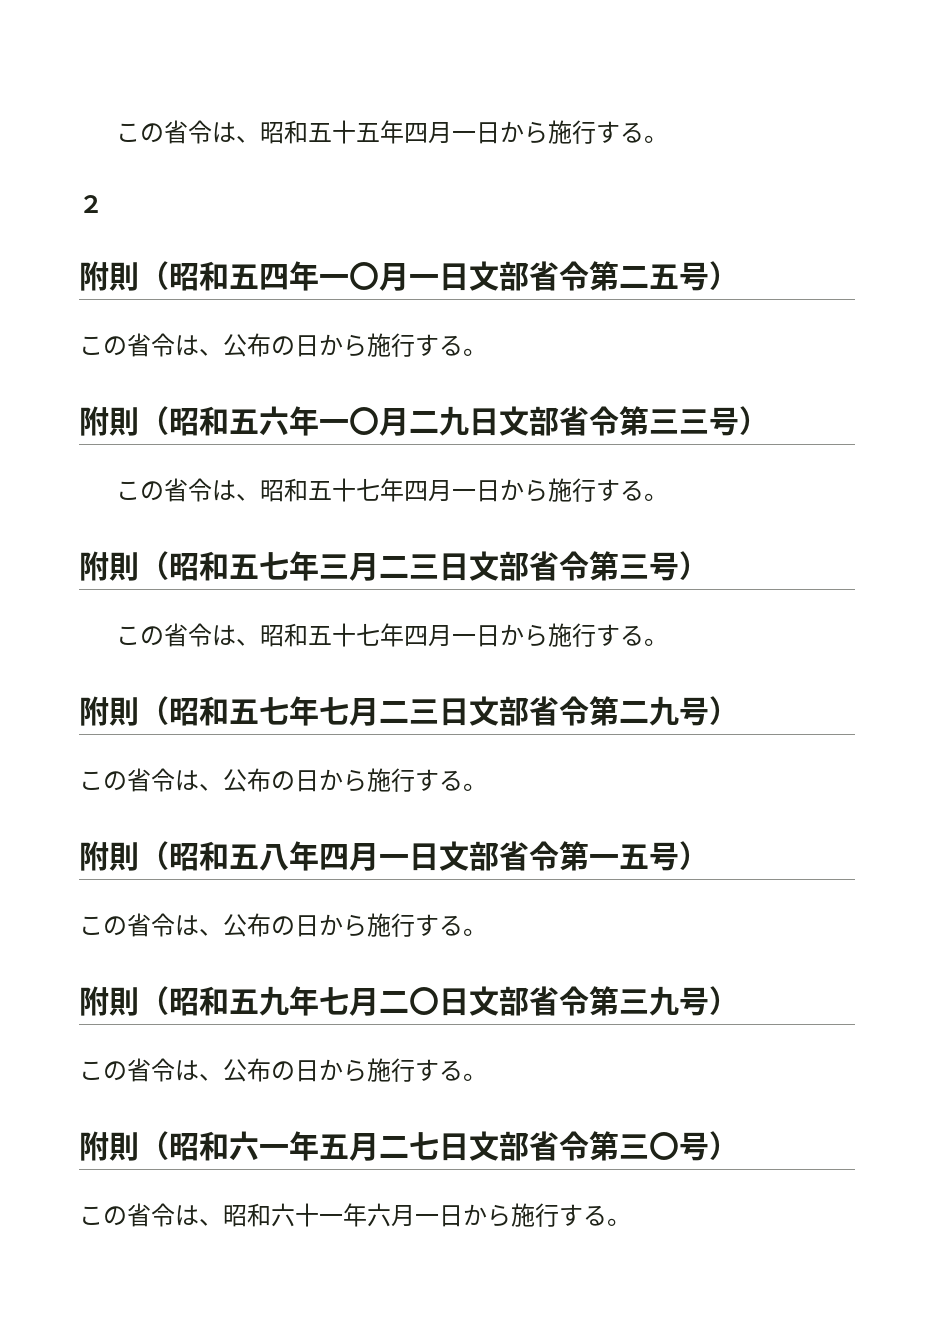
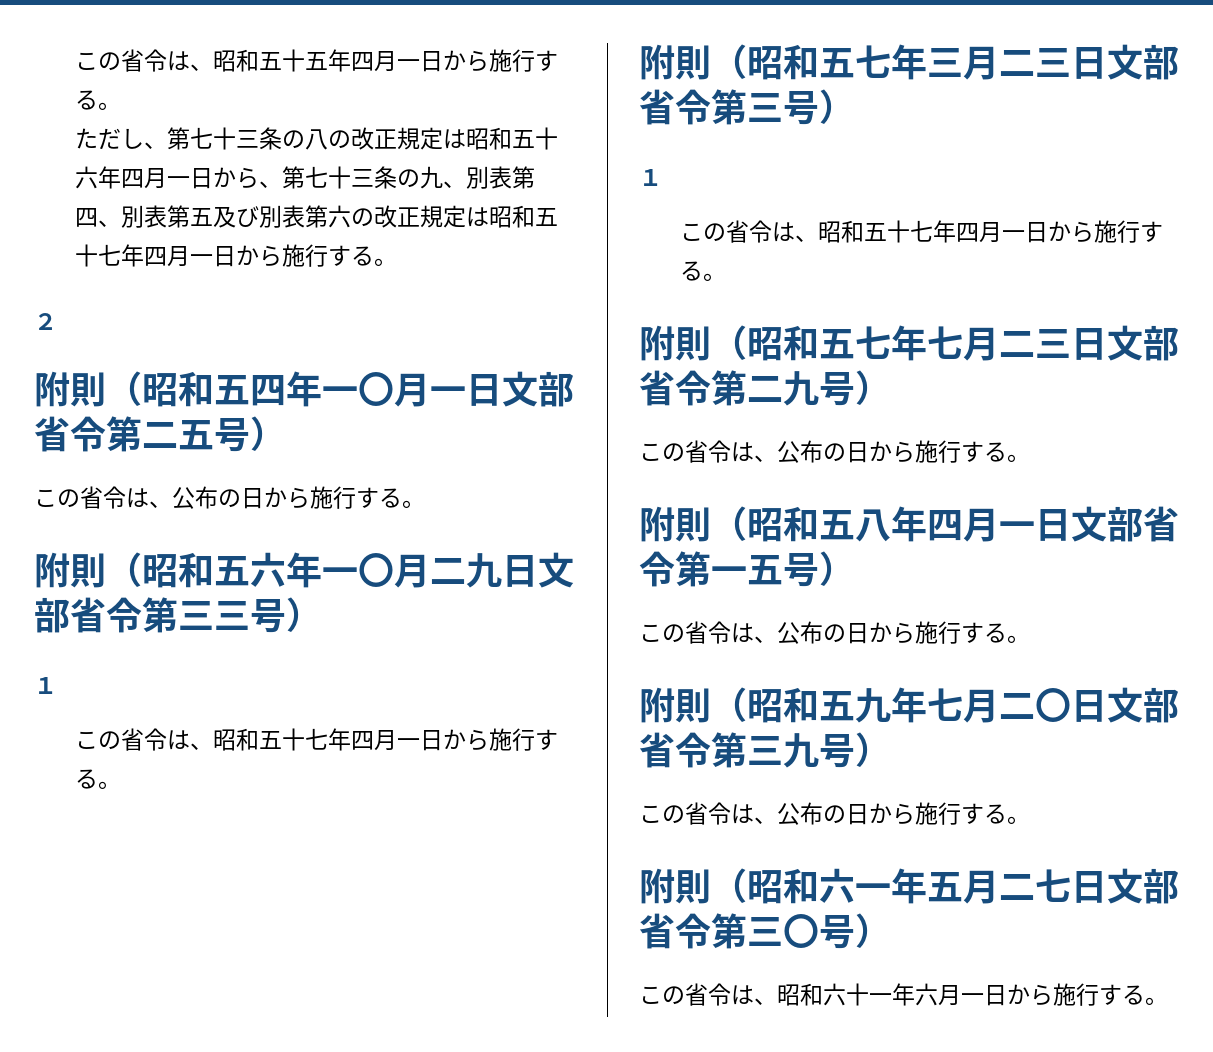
(668, 139) none -> [74,127,558,150] [74,166,535,189] [74,205,558,228] [74,244,397,267] // ただし、第七十三条の八の改正規定は昭和五十六年四月一日から、第七十三条の九、別表第四、別表第五及び別表第六の改正規定は昭和五十七年四月一日から施行する。
(769, 420) none -> [34,677,57,694] // １
(709, 565) none -> [639,169,662,186] // １

